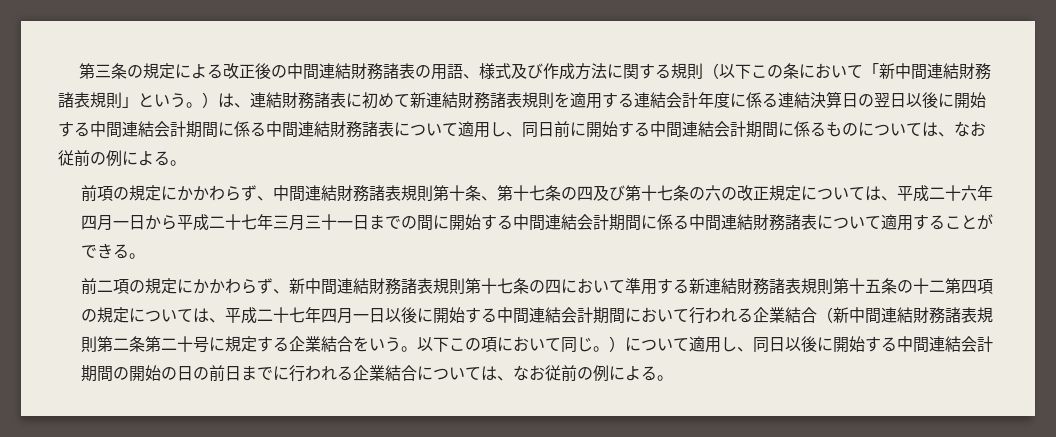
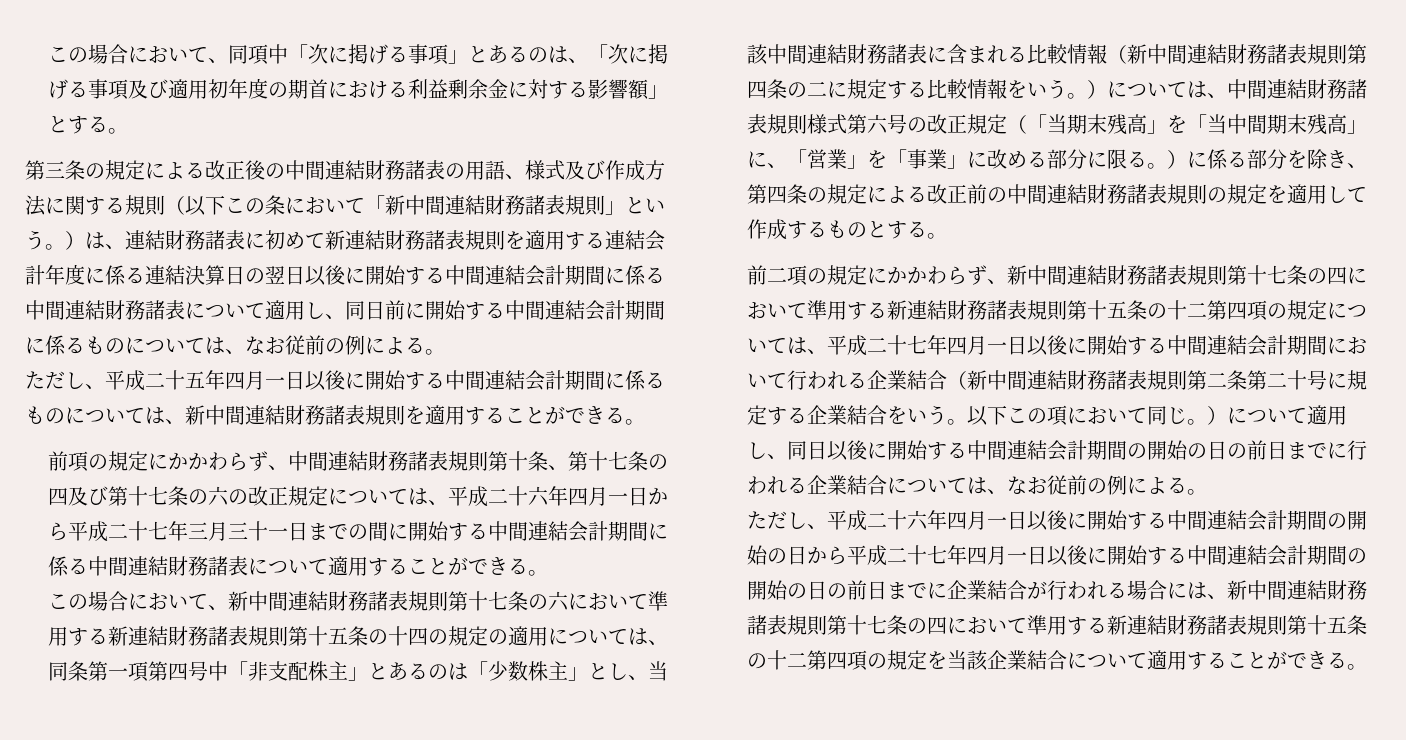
(78, 71) none -> [48,44,669,65] [48,78,669,100] [48,116,129,134] この場合において、同項中「次に掲げる事項」とあるのは、「次に掲げる事項及び適用初年度の期首における利益剰余金に対する影響額」とする。 //
(186, 163) none -> [25,370,665,391] [25,405,645,426] // ただし、平成二十五年四月一日以後に開始する中間連結会計期間に係るものについては、新中間連結財務諸表規則を適用することができる。
(145, 256) none -> [48,591,669,612] [48,626,669,647] [48,661,669,682] [747,44,1368,65] [747,79,1368,99] [747,114,1368,135] [747,149,1368,169] [747,184,1368,205] [747,219,948,240] // この場合において、新中間連結財務諸表規則第十七条の六において準用する新連結財務諸表規則第十五条の十四の規定の適用については、同条第一項第四号中「非支配株主」とあるのは「少数株主」とし、当該中間連結財務諸表に含まれる比較情報（新中間連結財務諸表規則第四条の二に規定する比較情報をいう。）については、中間連結財務諸表規則様式第六号の改正規定（「当期末残高」を「当中間期末残高」に、「営業」を「事業」に改める部分に限る。）に係る部分を除き、第四条の規定による改正前の中間連結財務諸表規則の規定を適用して作成するものとする。
(673, 378) none -> [747,510,1368,531] [747,545,1368,566] [747,580,1368,600] [747,615,1368,636] [747,650,1368,671] // ただし、平成二十六年四月一日以後に開始する中間連結会計期間の開始の日から平成二十七年四月一日以後に開始する中間連結会計期間の開始の日の前日までに企業結合が行われる場合には、新中間連結財務諸表規則第十七条の四において準用する新連結財務諸表規則第十五条の十二第四項の規定を当該企業結合について適用することができる。

